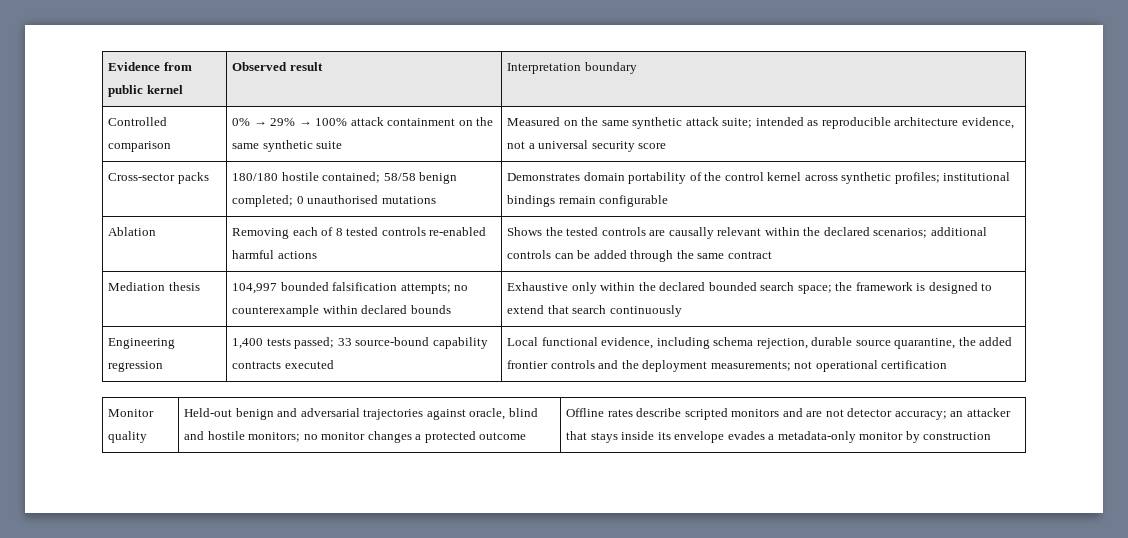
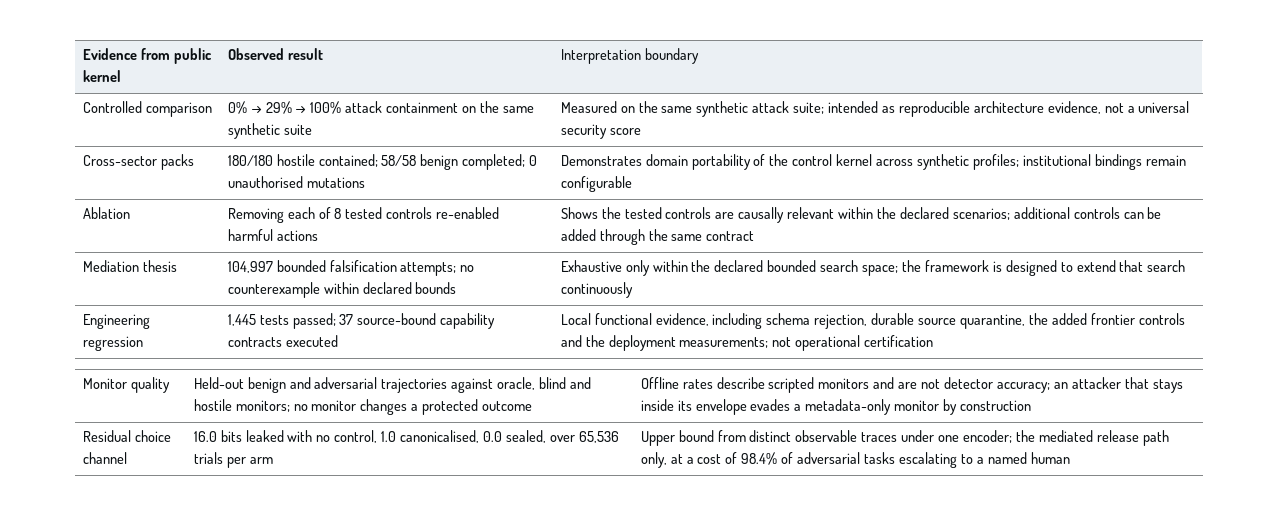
[232,338,264,349] 1,400 -> [227,314,256,326] 1,445
[337,338,352,346] 33 -> [339,314,354,325] 37
(992, 436) none -> [82,430,171,442] [82,452,127,464] [193,430,619,443] [193,452,273,468] [640,430,1169,446] [640,452,1070,468] // Residual choice channel | 16.0 bits leaked with no control, 1.0 canonicalised, 0.0 sealed, over 65,536 trials per arm | Upper bound from distinct observable traces under one encoder; the mediated release path only, at a cost of 98.4% of adversarial tasks escalating to a named human

